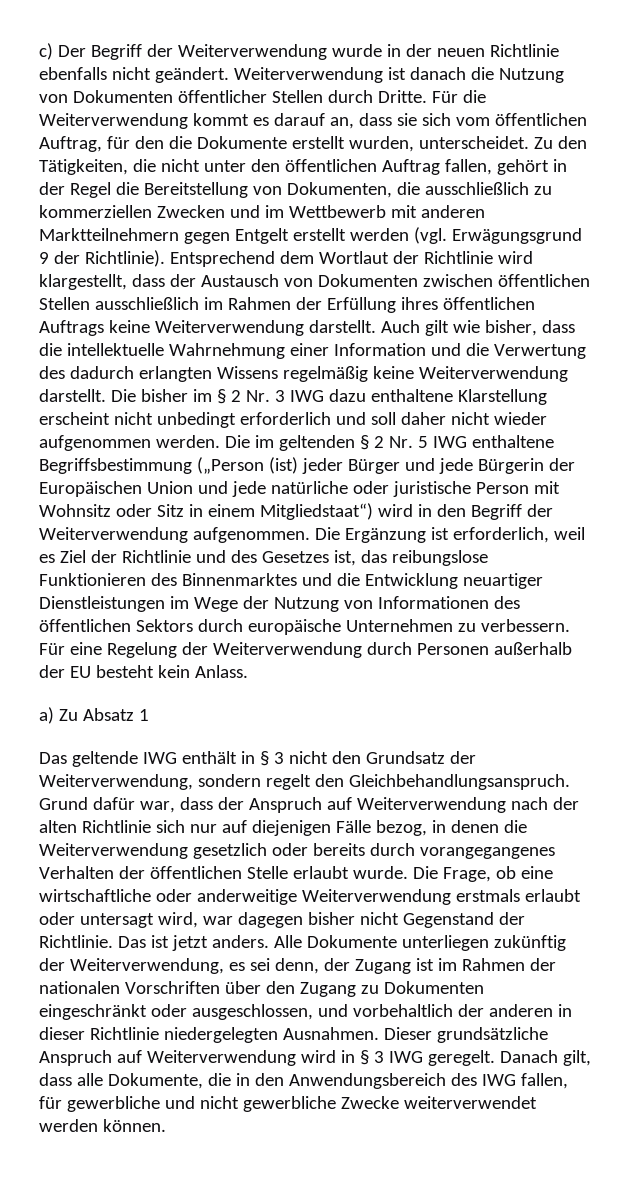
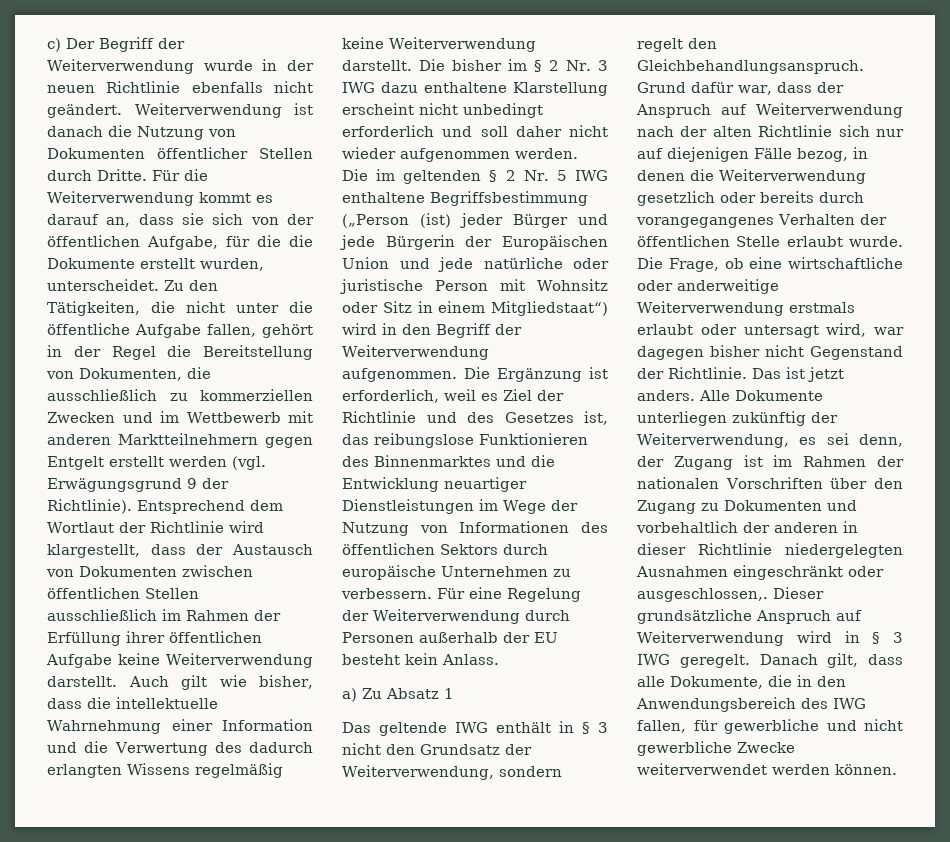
[455,113,587,126] [39,136,164,152] vom öffentlichen Auftrag, für den -> [250,214,314,225] [47,235,281,250] von der öffentlichen Aufgabe, für die
[250,159,440,175] den öffentlichen Auftrag -> [289,301,313,313] [47,323,201,338] die öffentliche Aufgabe
[400,297,535,310] [39,320,104,336] ihres öffentlichen Auftrags -> [126,631,262,643] [46,654,112,668] ihrer öffentlichen Aufgabe
[39,1004,313,1020] eingeschränkt oder ausgeschlossen, -> (822, 505) none
[282,1027,379,1040] Ausnahmen. -> [636,565,884,580] [637,588,768,602] Ausnahmen eingeschränkt oder ausgeschlossen,.

